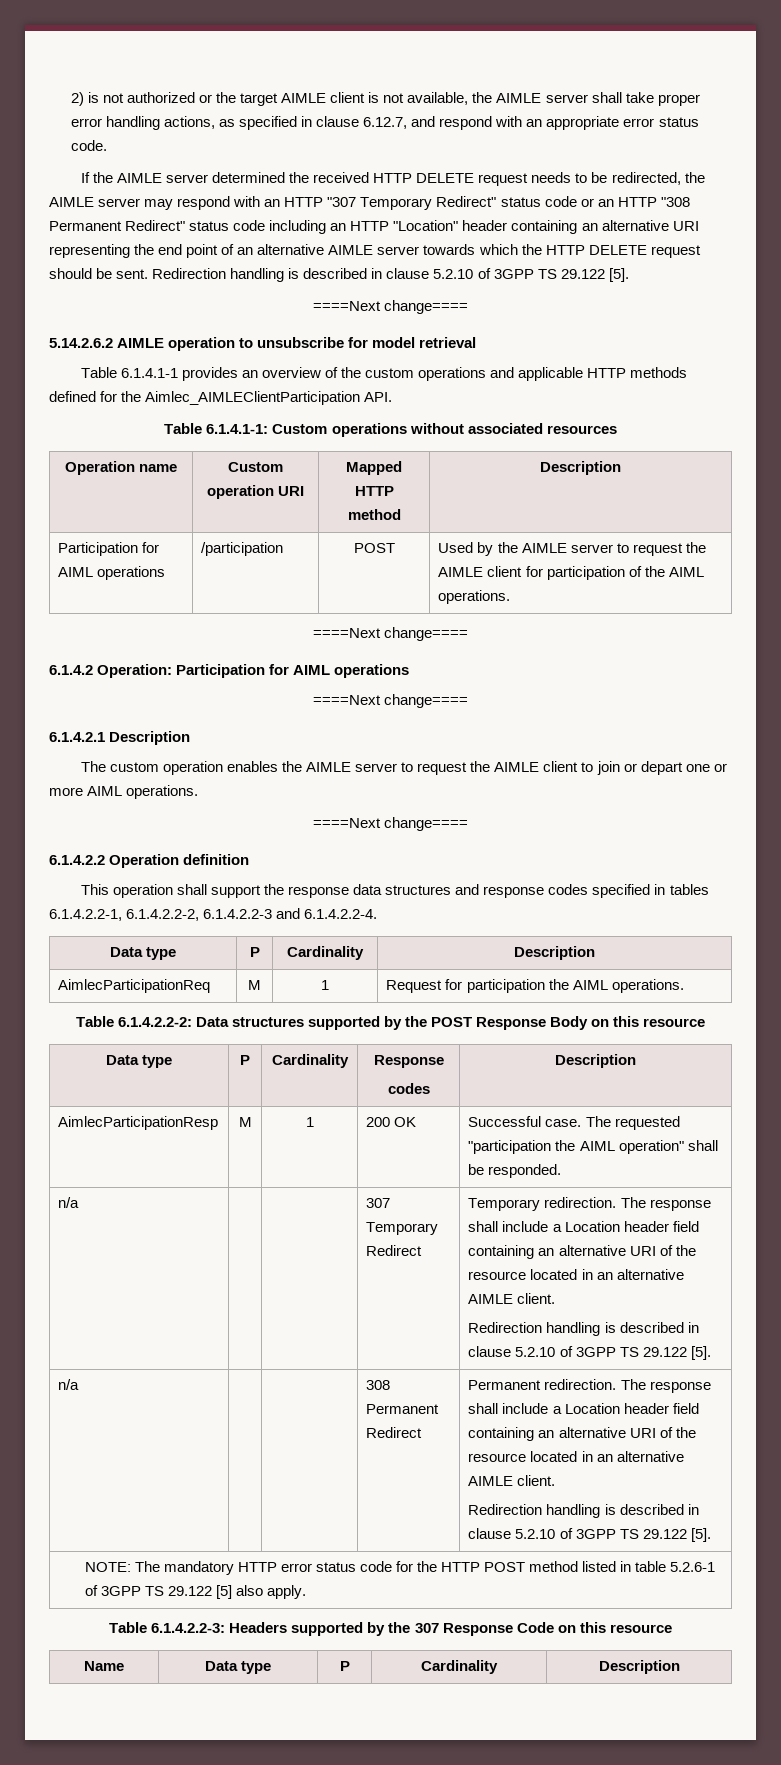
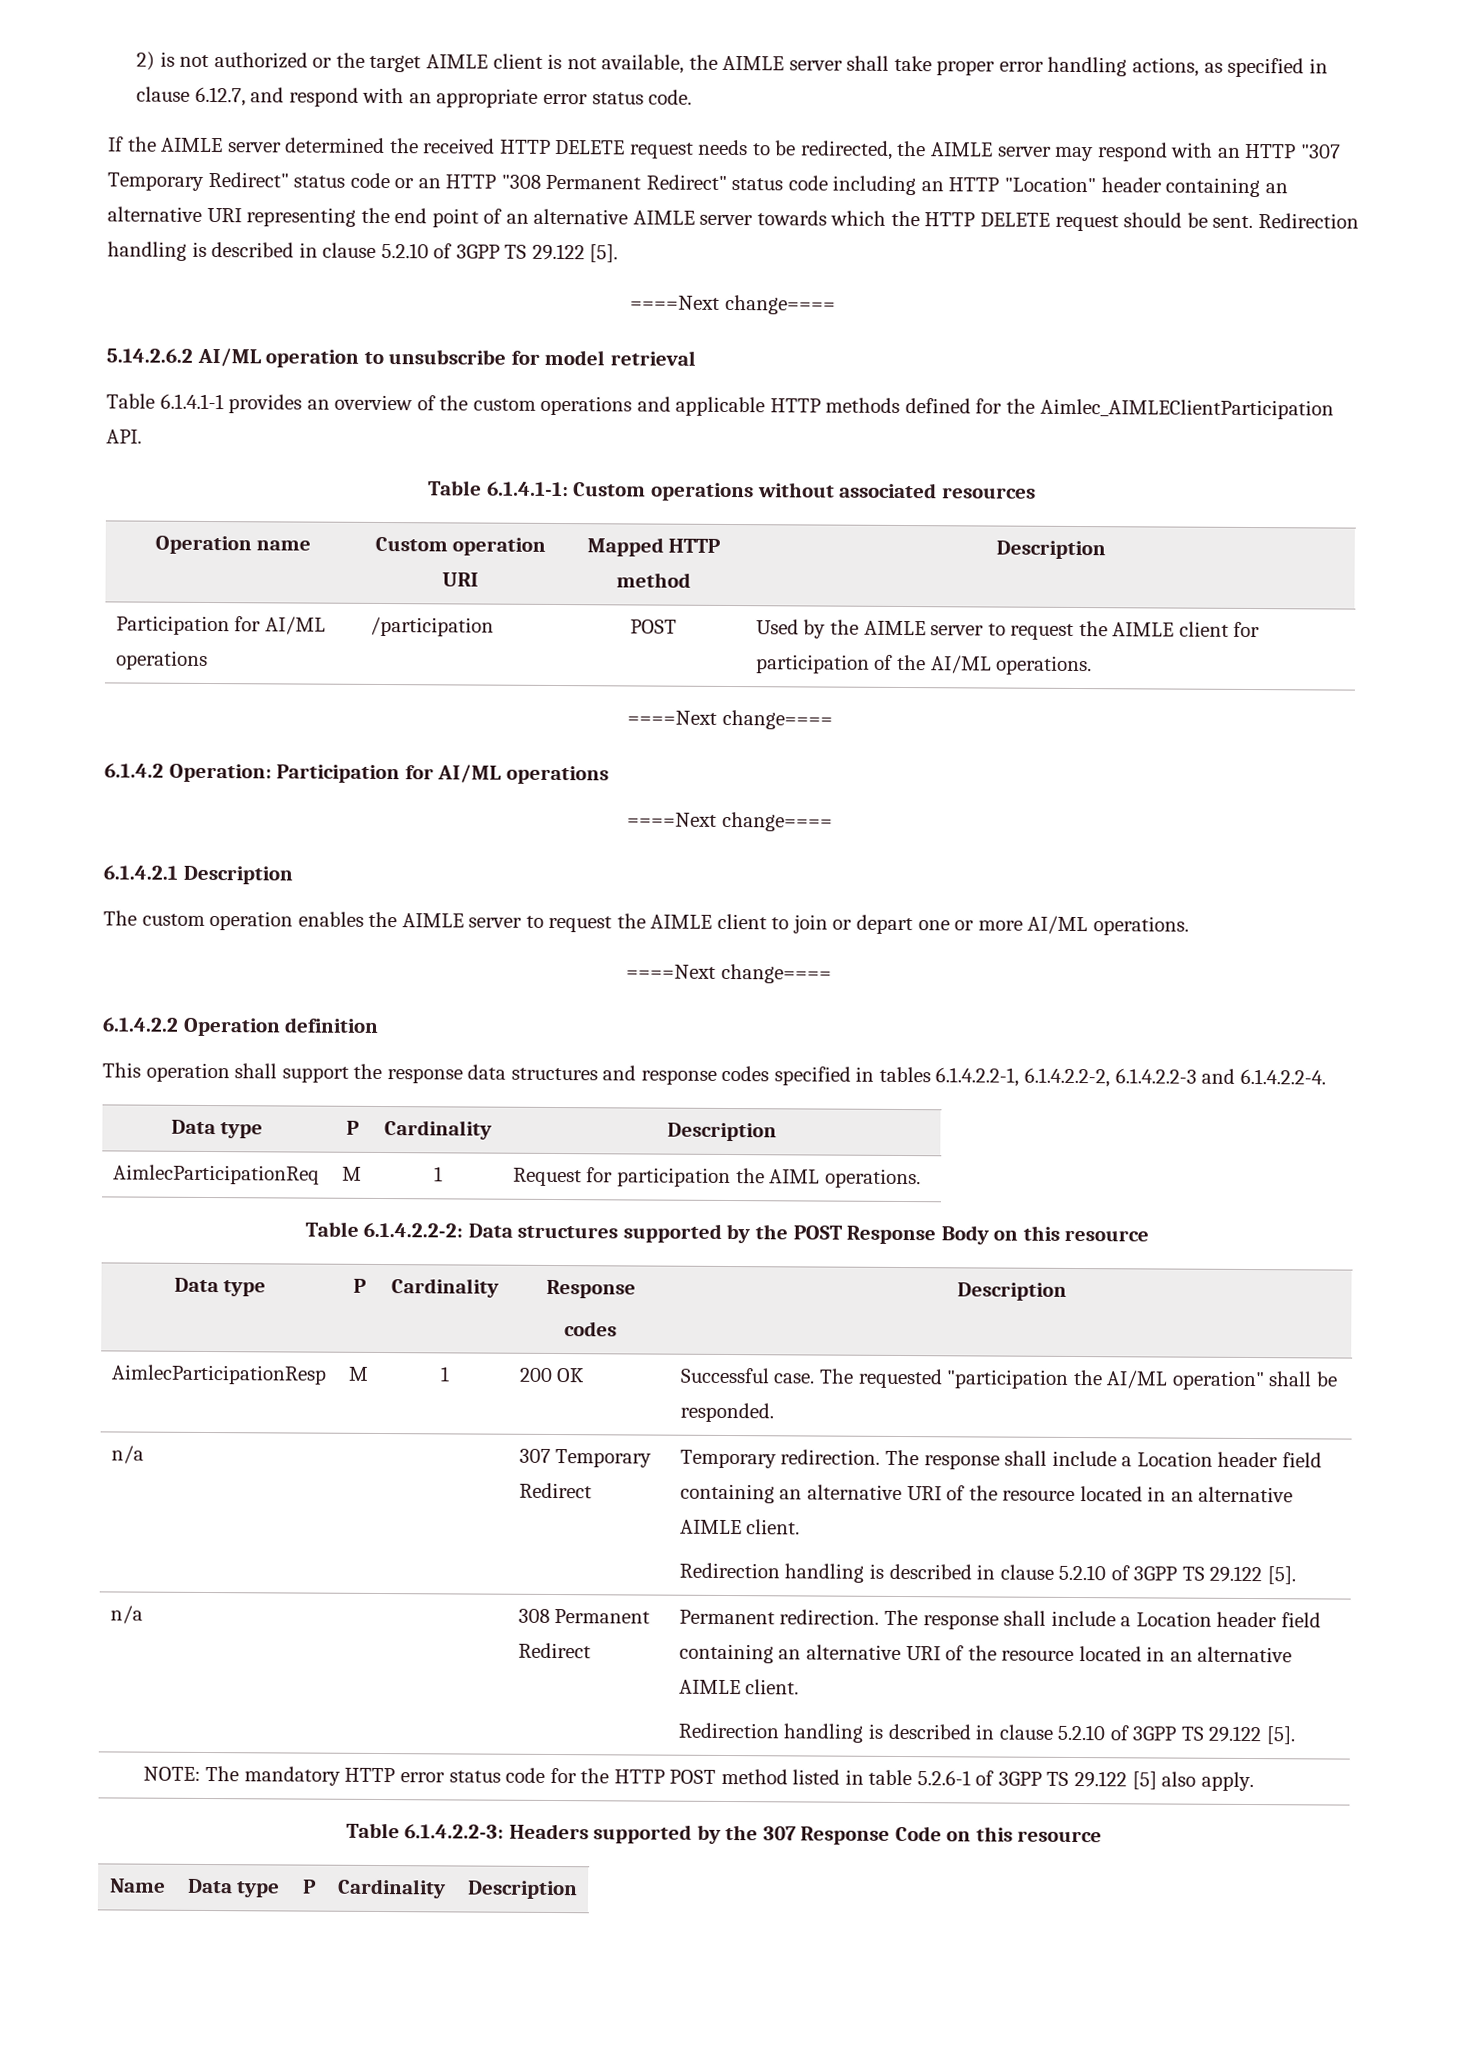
[117,338,165,348] AIMLE -> [196,347,262,367] AI/ML
[58,567,94,577] AIML -> [264,616,326,635] AI/ML
[668,567,704,577] AIML -> [930,655,992,674] AI/ML
[293,665,331,675] AIML -> [437,764,503,783] AI/ML
[87,786,123,796] AIML -> [1027,915,1089,935] AI/ML
[579,1141,615,1151] AIML -> [1106,1370,1169,1389] AI/ML

